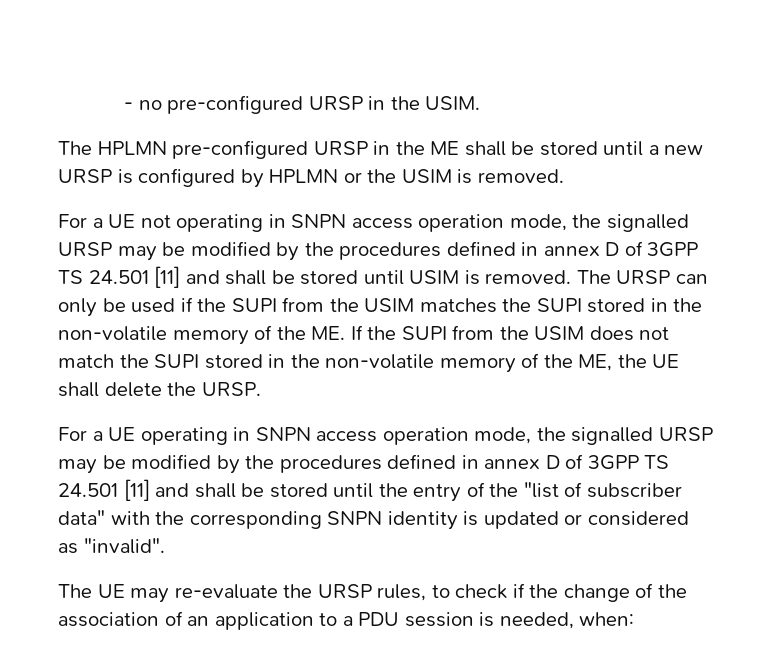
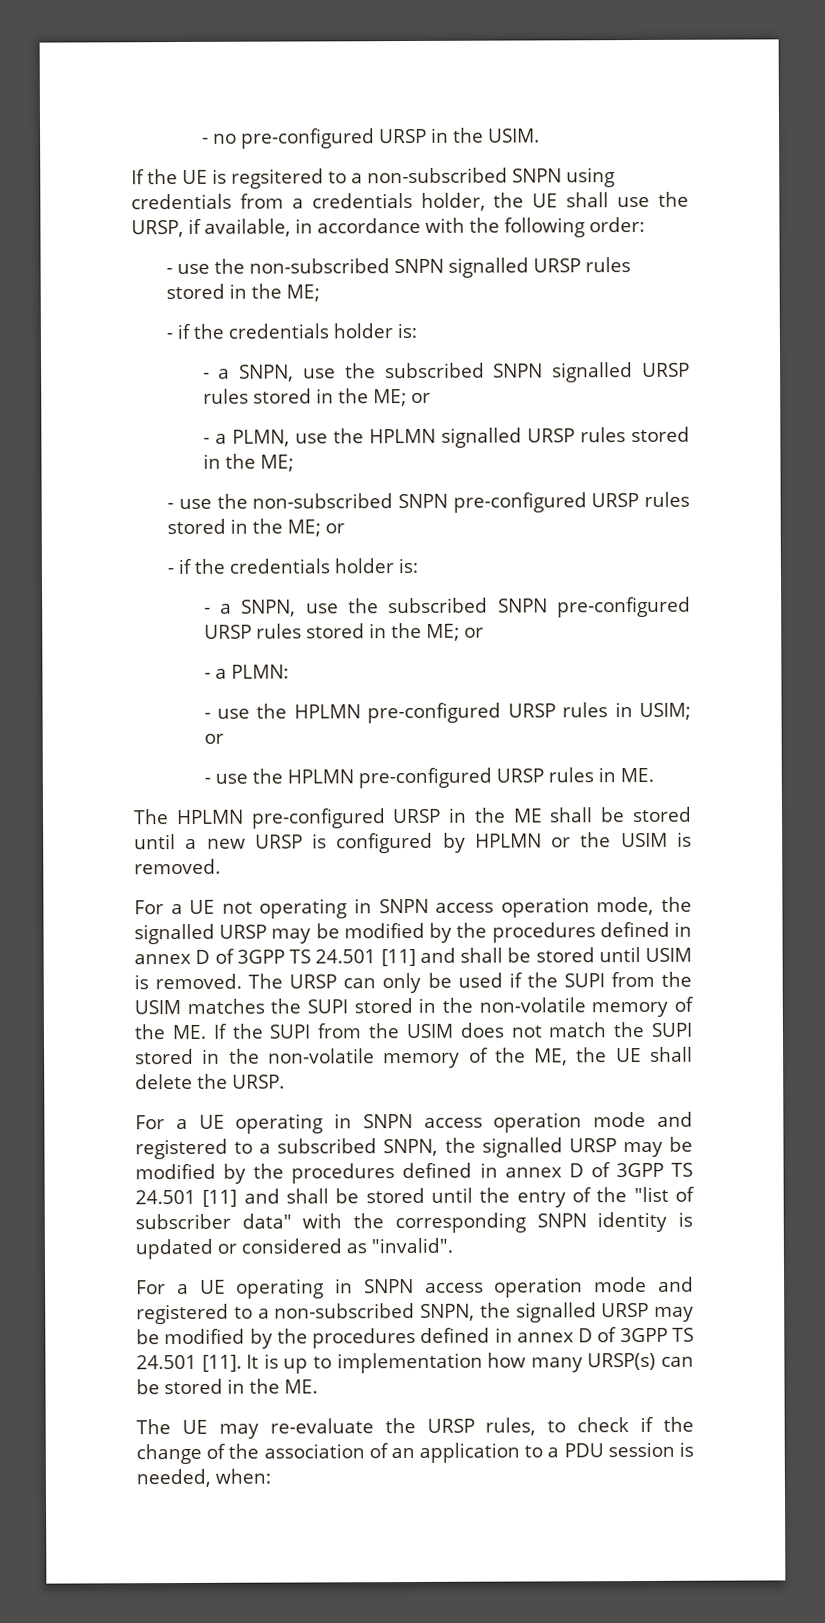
(481, 103) none -> [131,167,615,189] [131,191,690,211] [131,216,645,238] [166,257,632,278] [166,283,321,302] [166,322,418,340] [202,362,690,383] [202,388,431,407] [202,426,690,448] [202,453,294,472] [167,491,690,513] [167,518,346,537] [167,557,419,575] [203,596,691,618] [203,622,484,641] [203,664,289,679] [203,702,691,724] [203,733,224,744] [203,767,654,789] // If the UE is regsitered to a non-subscribed SNPN using credentials from a credentials holder, the UE shall use the URSP, if available, in accordance with the following order: // - use the non-subscribed SNPN signalled URSP rules stored in the ME; // - if the credentials holder is: // - a SNPN, use the subscribed SNPN signalled URSP rules stored in the ME; or // - a PLMN, use the HPLMN signalled URSP rules stored in the ME; // - use the non-subscribed SNPN pre-configured URSP rules stored in the ME; or // - if the credentials holder is: // - a SNPN, use the subscribed SNPN pre-configured URSP rules stored in the ME; or // - a PLMN: // - use the HPLMN pre-configured URSP rules in USIM; or // - use the HPLMN pre-configured URSP rules in ME.
[474,427,532,444] mode, -> [593,1111,693,1128] [135,1138,439,1160] mode and registered to a subscribed SNPN,
(165, 546) none -> [136,1276,694,1299] [136,1302,694,1325] [136,1327,694,1349] [136,1352,695,1374] [136,1378,318,1395] // For a UE operating in SNPN access operation mode and registered to a non-subscribed SNPN, the signalled URSP may be modified by the procedures defined in annex D of 3GPP TS 24.501 [11]. It is up to implementation how many URSP(s) can be stored in the ME.

